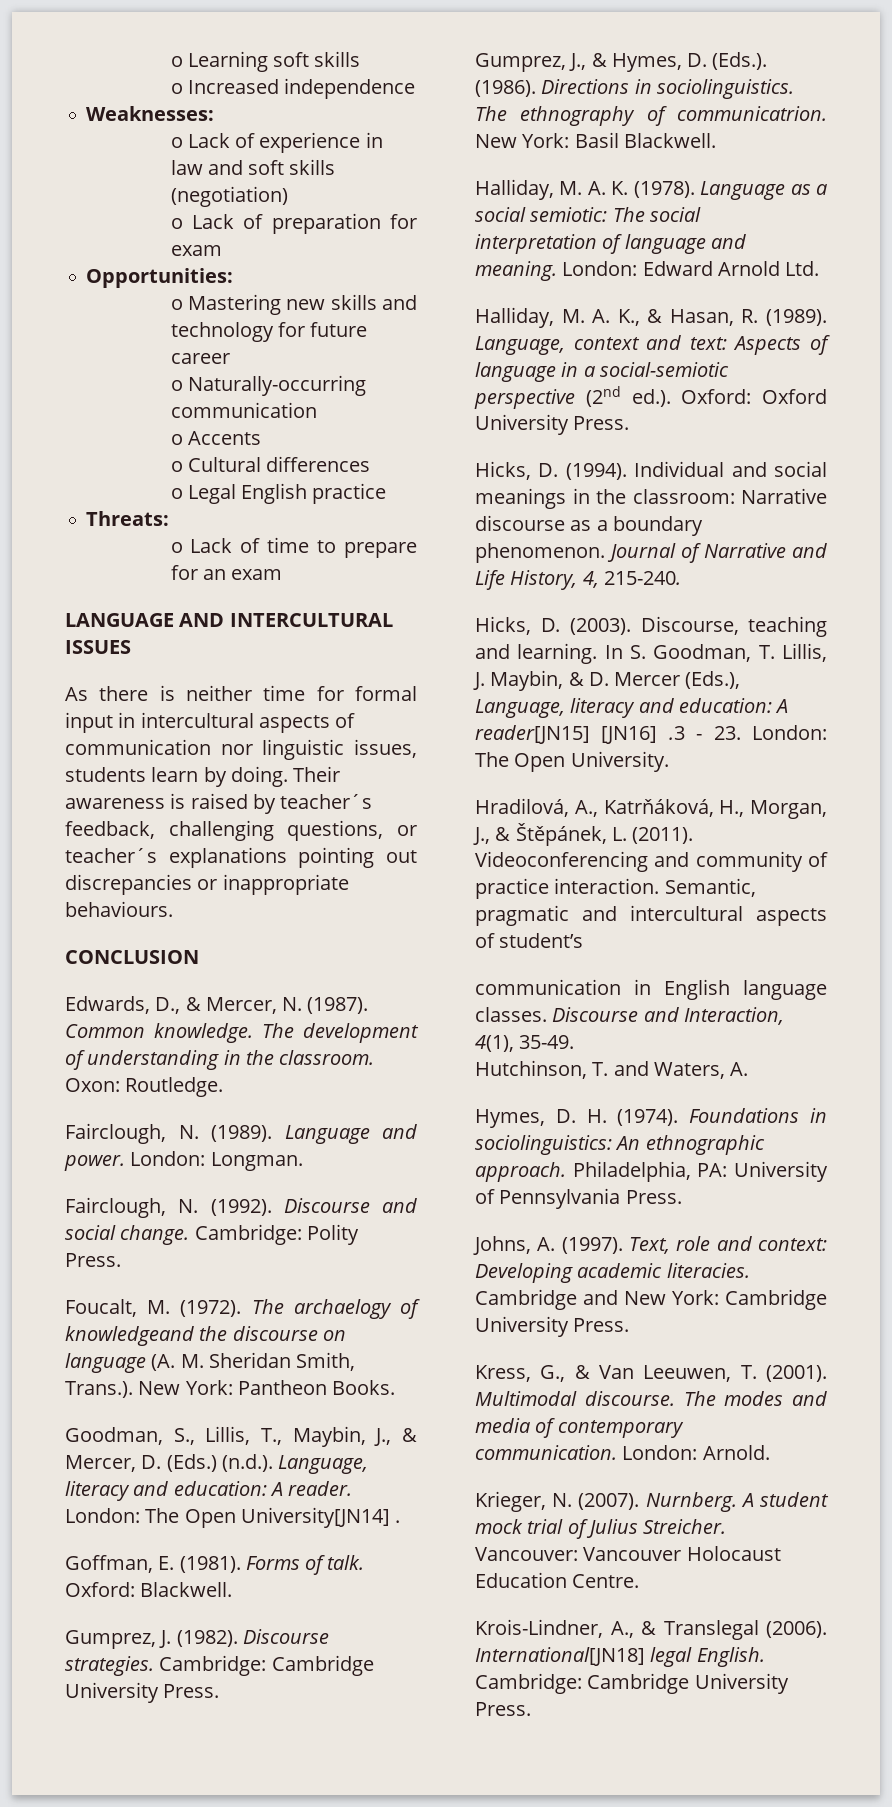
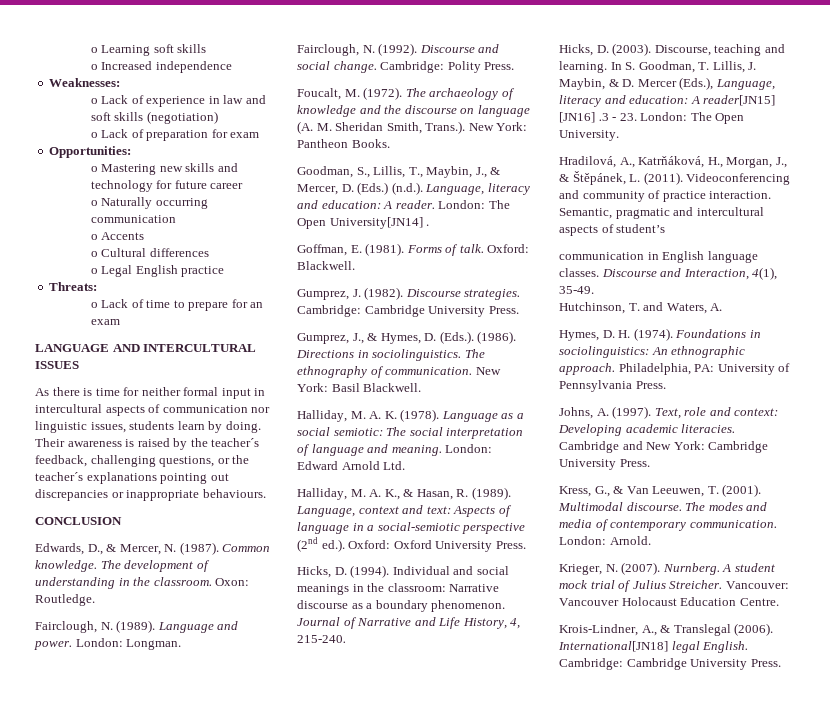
[187,375,366,396] Naturally-occurring -> [101,197,208,209] Naturally occurring
[186,685,252,701] neither -> (93, 392) none
(344, 693) none -> [141,387,181,396] neither
(276, 804) none -> [190,438,208,447] the
(417, 830) none -> [232,455,250,464] the
[293,1299,420,1319] [65,1326,194,1346] archaelogy of knowledgeand -> [429,88,515,100] [297,105,381,117] archaeology of knowledge and
[677,106,827,121] communicatrion. -> [385,367,473,375] communication.

